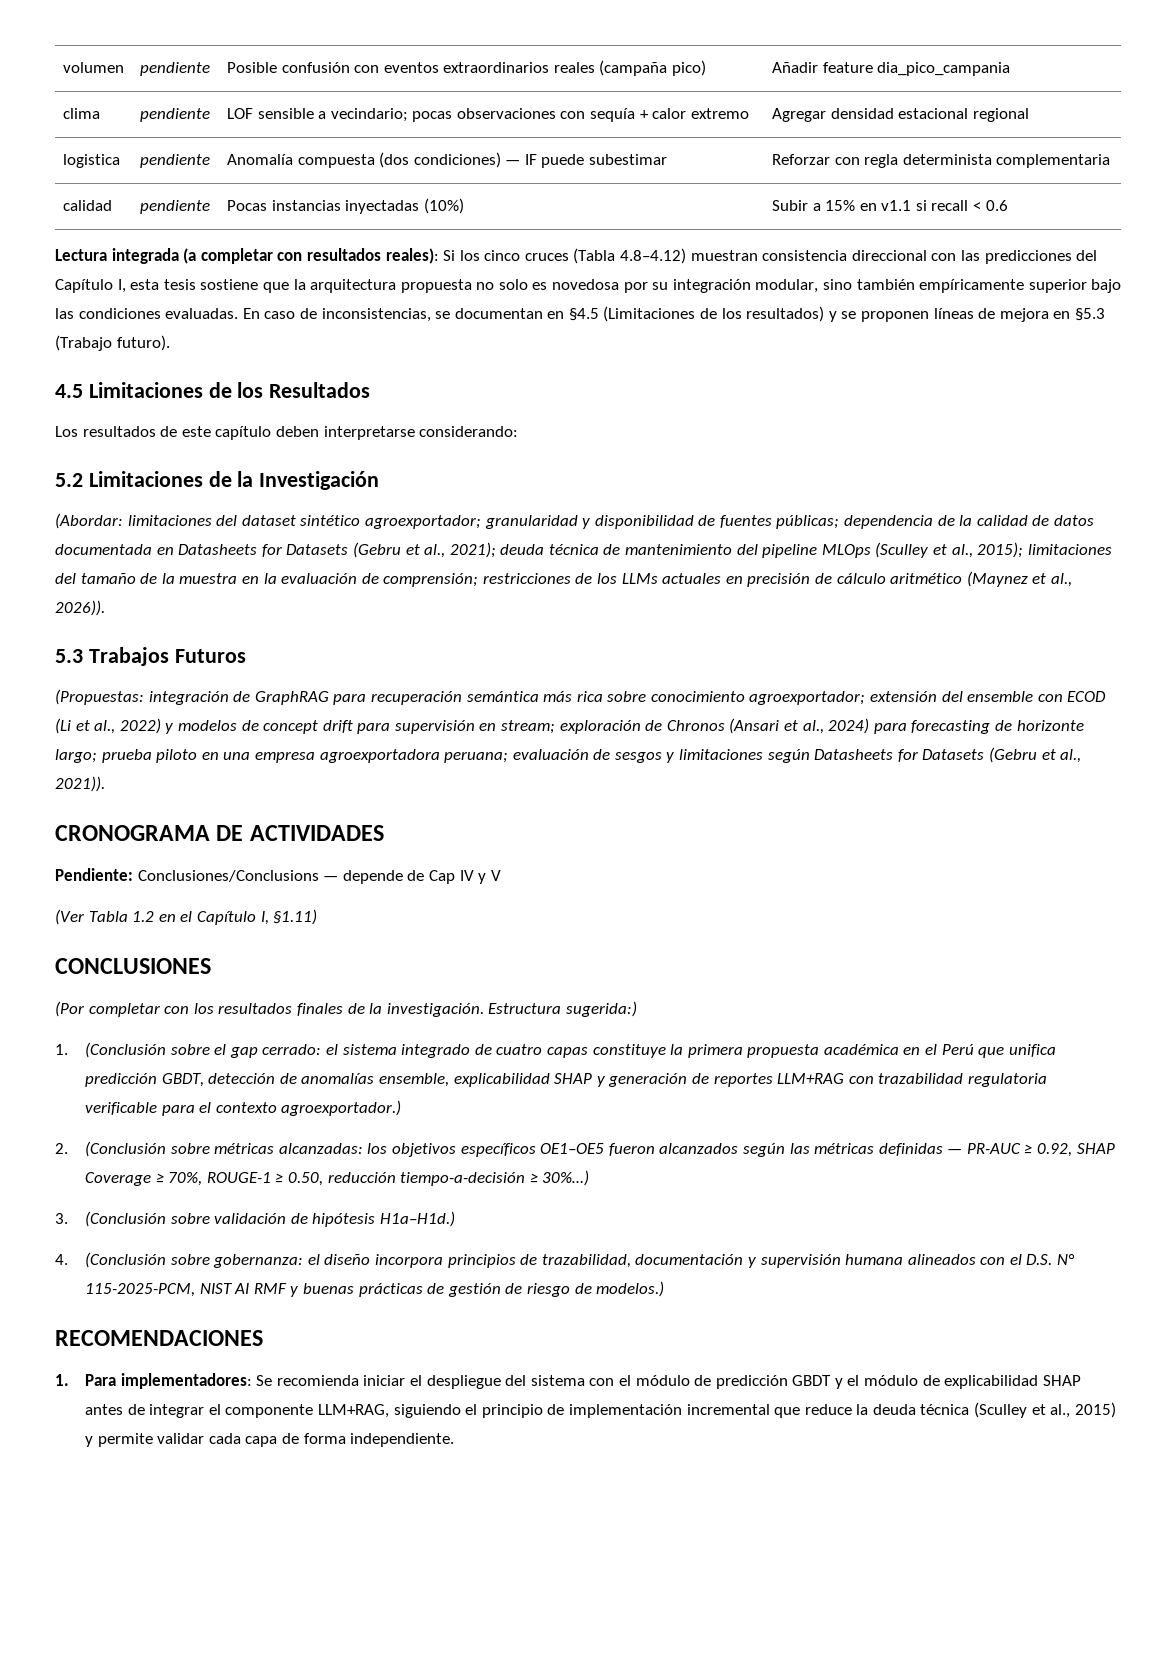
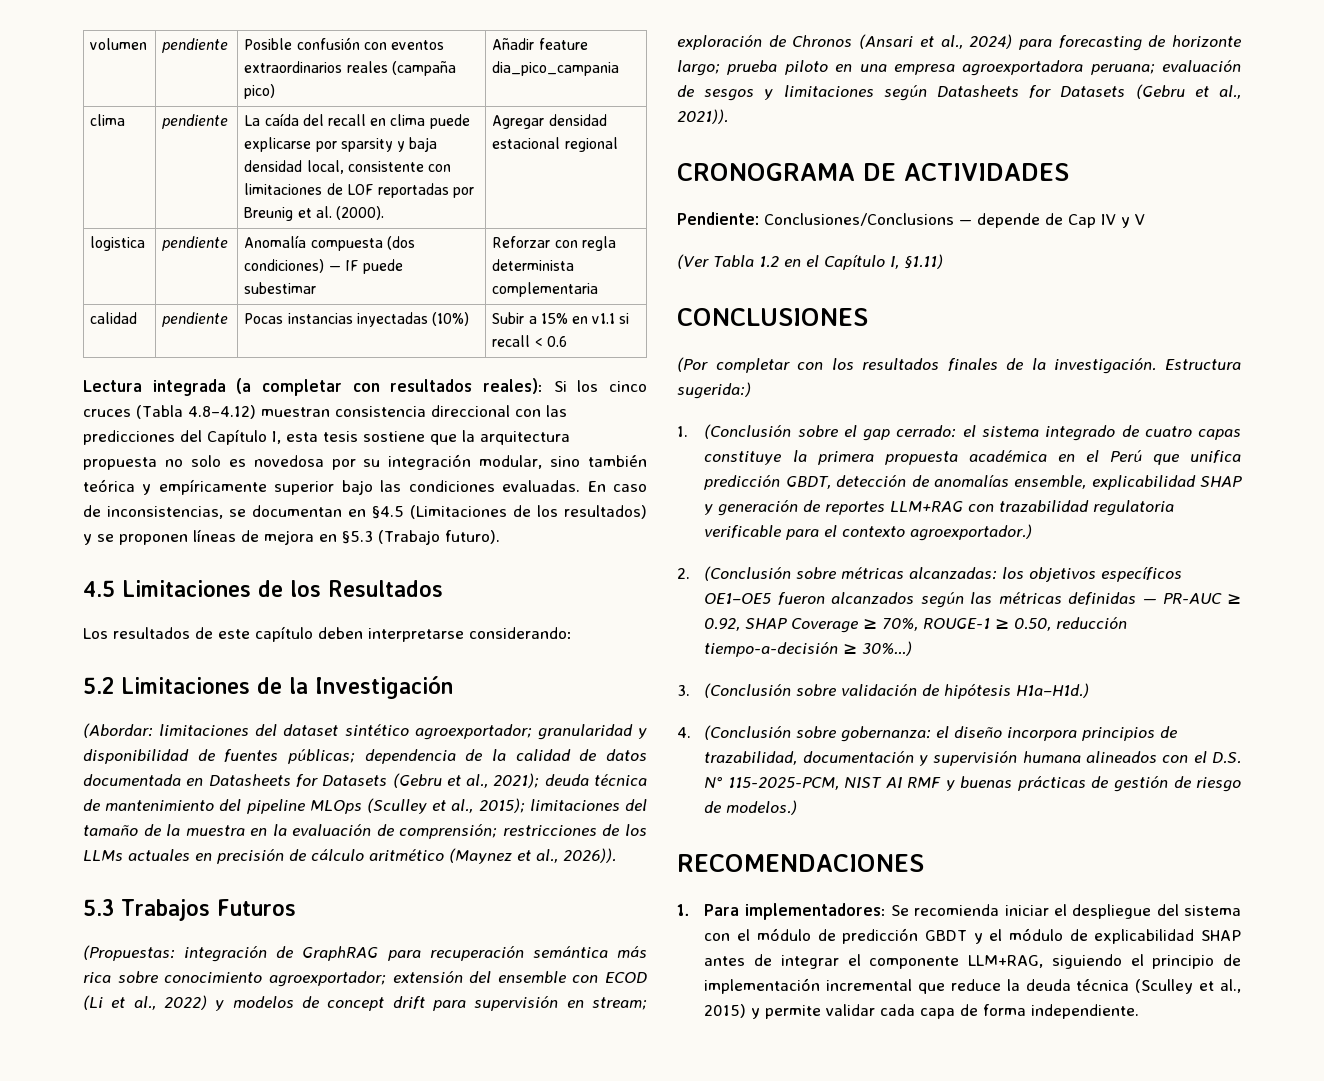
[226,108,749,122] LOF sensible a vecindario; pocas observaciones con sequía + calor extremo -> [244,113,470,129] [244,137,438,152] [244,160,452,174] [244,183,475,198] [244,206,385,221] La caída del recall en clima puede explicarse por sparsity y baja densidad local, consistente con limitaciones de LOF reportadas por Breunig et al. (2000).
(915, 284) none -> [83,479,152,495] teórica y

